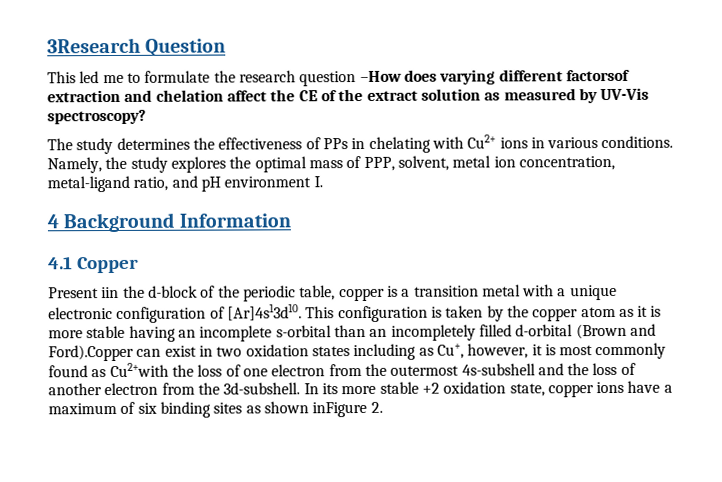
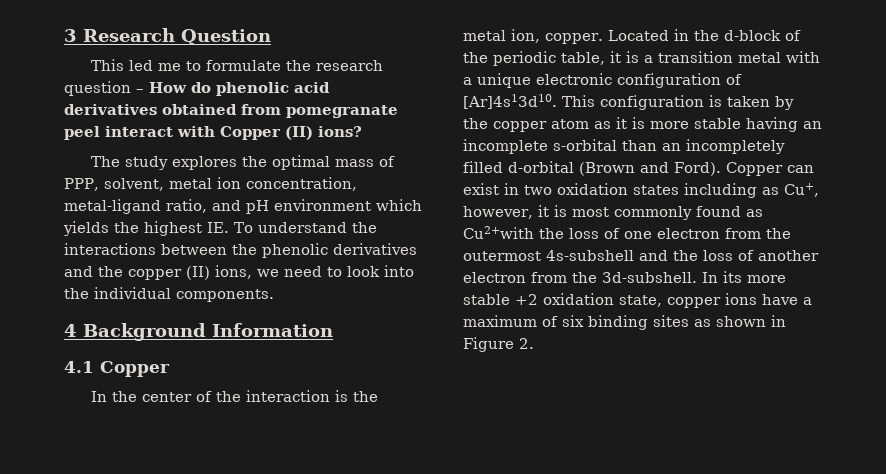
[47,37,141,54] 3Research -> [64,28,175,42] 3 Research
[359,69,630,85] [47,87,650,104] [47,109,146,125] [47,134,674,155] [47,156,128,174] –How does varying different factorsof extraction and chelation affect the CE of the extract solution as measured by UV-Vis spectroscopy? // The study determines the effectiveness of PPs in chelating with Cu2+ ions in various conditions. Namely, the -> [136,82,330,96] [64,104,398,118] [64,126,362,140] [91,156,121,167] – How do phenolic acid derivatives obtained from pomegranate peel interact with Copper (II) ions? // The
[313,176,323,188] I. -> [376,199,422,211] [63,221,377,236] [64,243,417,258] [64,265,414,280] [64,287,274,302] which yields the highest IE. To understand the interactions between the phenolic derivatives and the copper (II) ions, we need to look into the individual components.
[48,286,120,299] Present iin -> [91,390,379,402] [463,29,689,44] In the center of the interaction is the metal ion, copper. Located in
[338,287,385,302] copper -> [610,51,621,63] it
[48,344,134,362] Ford).Copper -> [674,162,783,176] Ford). Copper
[312,401,368,418] inFigure -> [771,315,786,327] [463,337,514,352] in Figure

